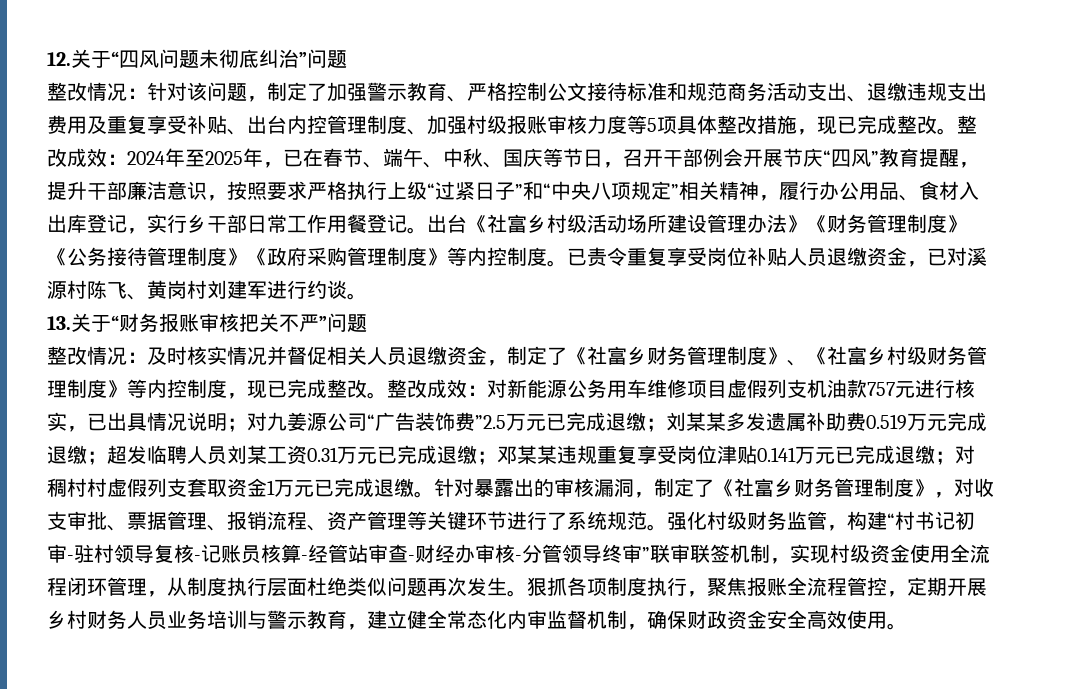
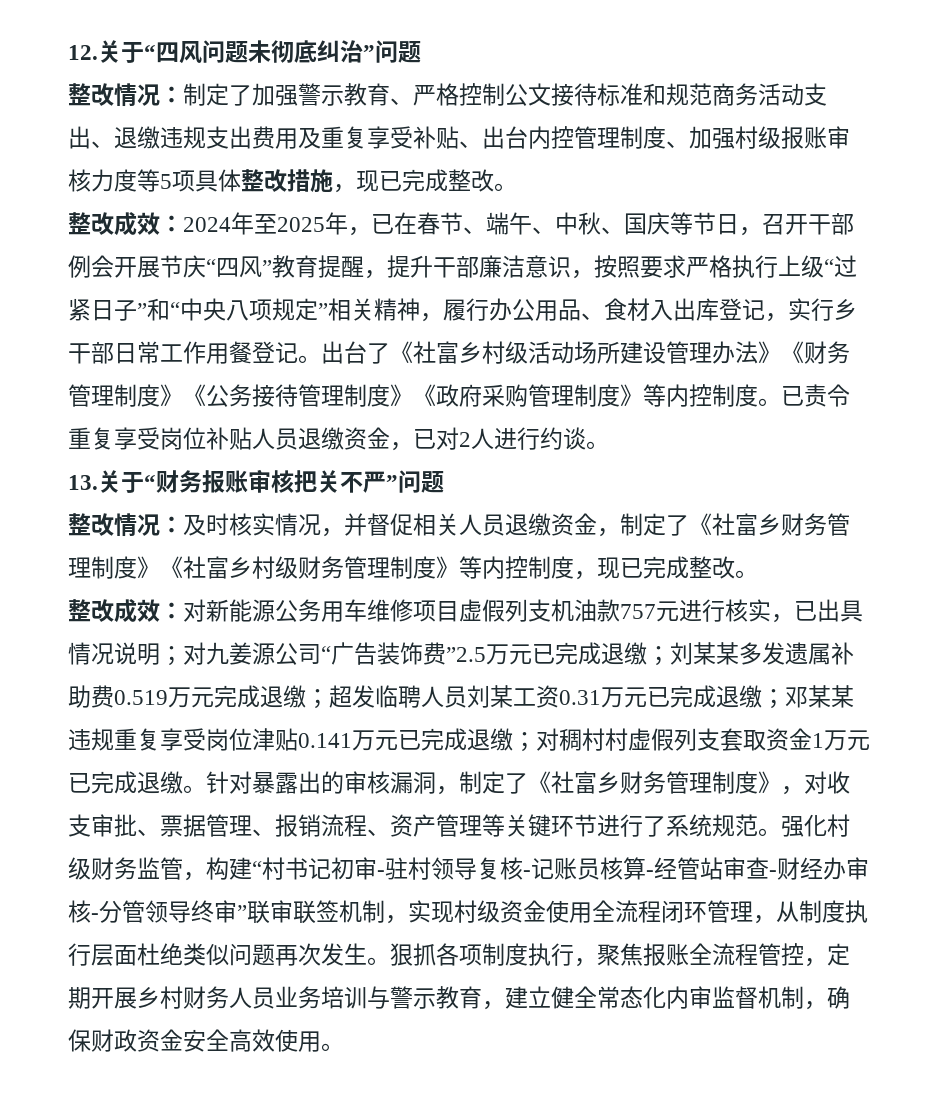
[147,82,267,102] 针对该问题， -> (183, 94) none
(957, 131) none -> (517, 187) //
(467, 223) none -> [367,343,390,364] 了
[967,247,987,266] [47,280,267,300] 溪源村陈飞、黄岗村刘建军 -> [459,428,494,449] 2人
(267, 356) none -> [321,528,344,537] ，
[787,360,807,366] 、 -> (160, 567) none
(387, 395) none -> (758, 574) //

